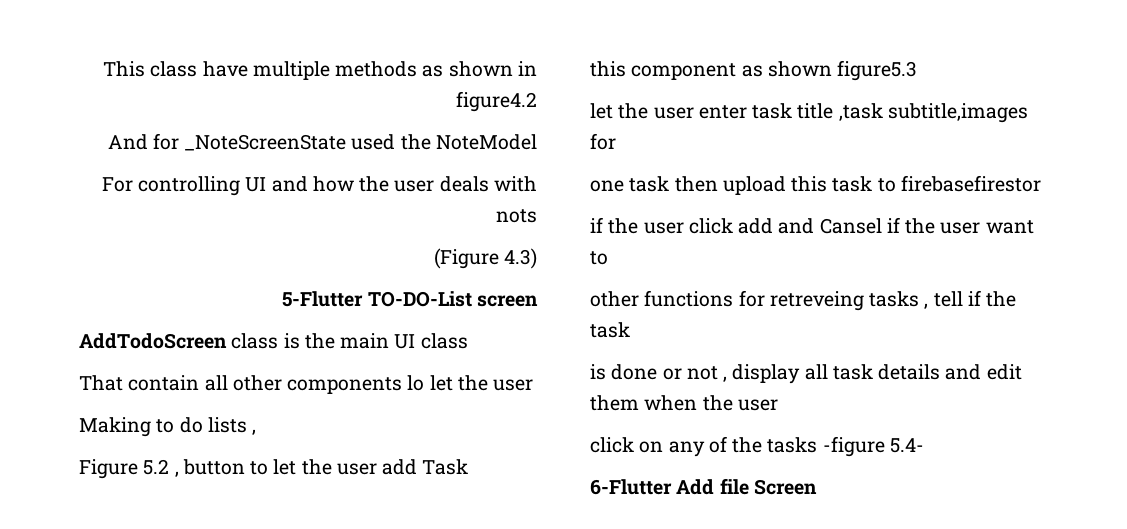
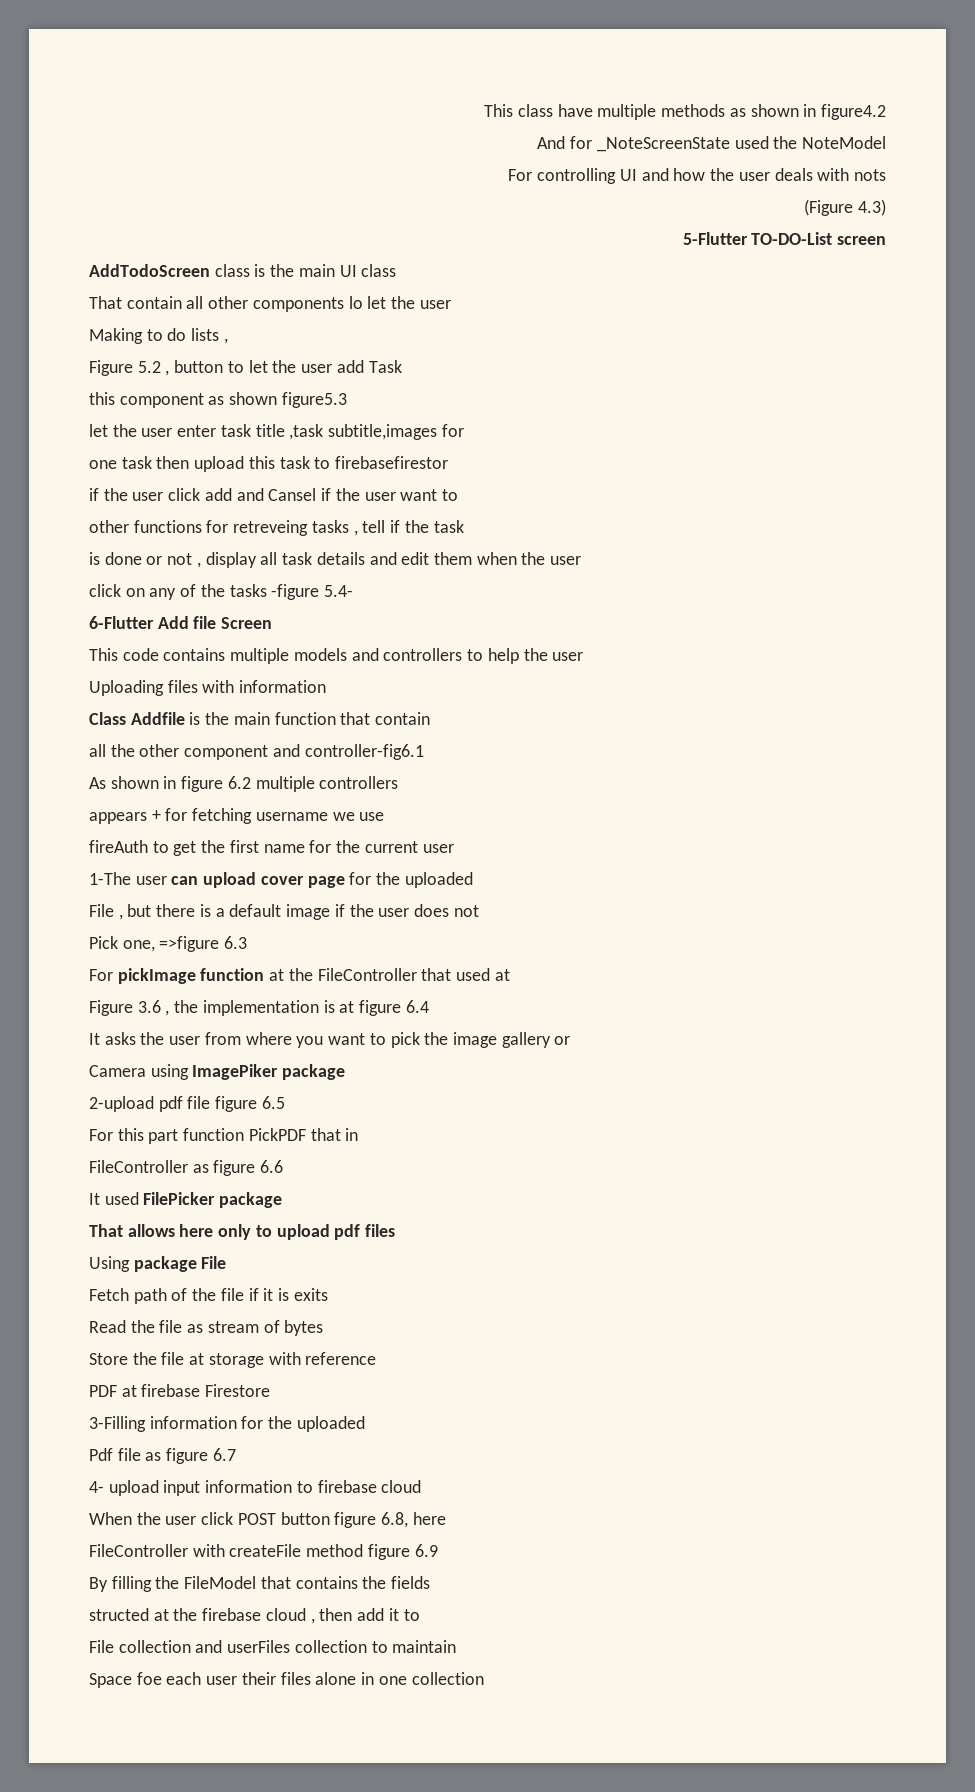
(817, 487) none -> [89,648,584,664] [89,680,327,696] [89,712,431,725] [89,744,424,760] [89,776,399,792] [89,808,385,824] [89,840,454,856] [89,872,473,888] [89,904,479,920] [89,936,248,952] [89,968,510,984] [89,1000,429,1016] [89,1032,571,1048] [89,1064,346,1080] [89,1096,285,1112] [89,1128,359,1144] [89,1160,284,1176] [89,1192,283,1208] [89,1224,396,1240] [89,1256,227,1272] [89,1288,328,1304] [89,1320,324,1336] [89,1352,377,1368] [89,1384,271,1397] [89,1416,365,1432] [89,1448,236,1464] [89,1480,422,1496] [89,1512,446,1528] [89,1544,438,1560] [89,1576,431,1592] [89,1608,420,1624] [89,1640,457,1653] [89,1672,484,1688] // This code contains multiple models and controllers to help the user // Uploading files with information // Class Addfile is the main function that contain // all the other component and controller-fig6.1 // As shown in figure 6.2 multiple controllers // appears + for fetching username we use // fireAuth to get the first name for the current user // 1-The user can upload cover page for the uploaded // File , but there is a default image if the user does not // Pick one, =>figure 6.3 // For pickImage function at the FileController that used at // Figure 3.6 , the implementation is at figure 6.4 // It asks the user from where you want to pick the image gallery or // Camera using ImagePiker package // 2-upload pdf file figure 6.5 // For this part function PickPDF that in // FileController as figure 6.6 // It used FilePicker package // That allows here only to upload pdf files // Using package File // Fetch path of the file if it is exits // Read the file as stream of bytes // Store the file at storage with reference // PDF at firebase Firestore // 3-Filling information for the uploaded // Pdf file as figure 6.7 // 4- upload input information to firebase cloud // When the user click POST button figure 6.8, here // FileController with createFile method figure 6.9 // By filling the FileModel that contains the fields // structed at the firebase cloud , then add it to // File collection and userFiles collection to maintain // Space foe each user their files alone in one collection

